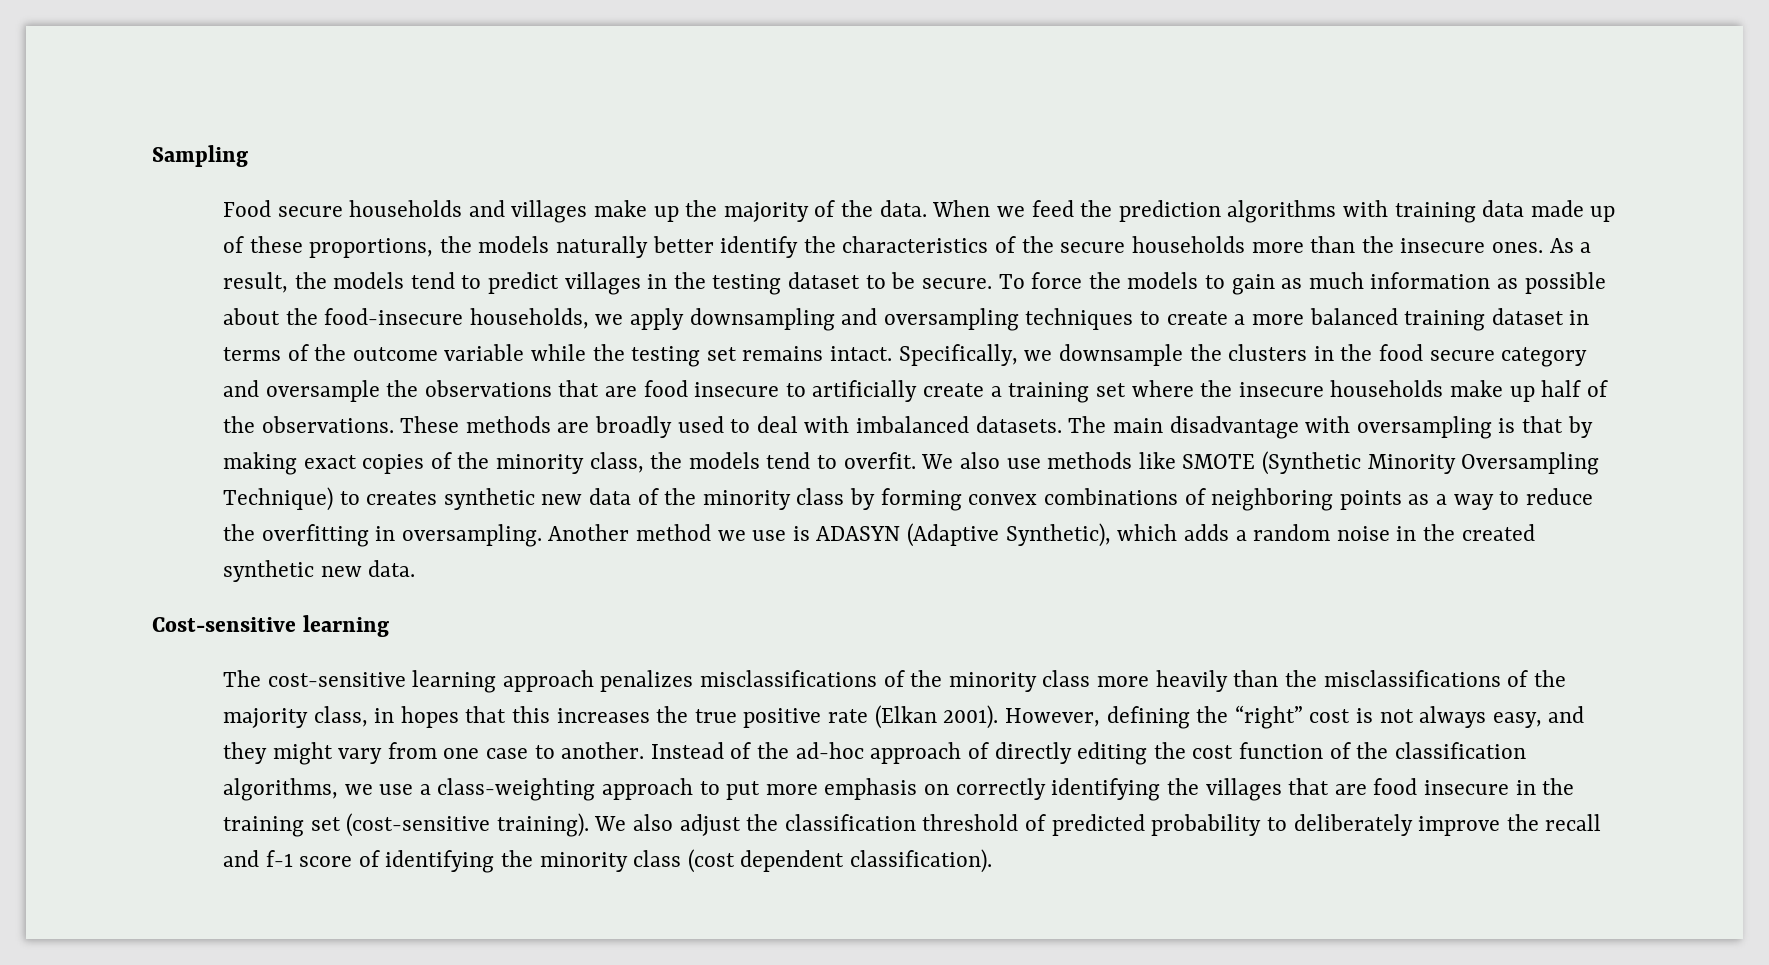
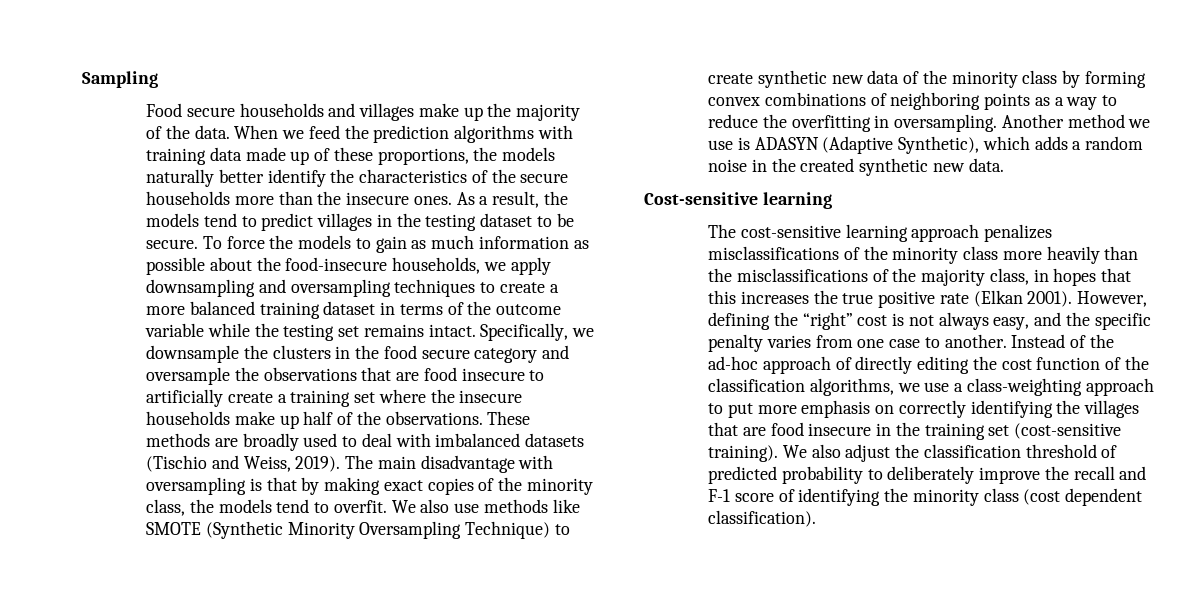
[975,416,1062,433] datasets. -> [525,433,585,447] [146,455,341,472] datasets (Tischio and Weiss, 2019).
[366,491,438,505] creates -> [708,73,754,84] create
[222,742,383,765] they might vary -> [1065,312,1151,330] [708,334,811,352] the specific penalty varies
[265,850,293,867] f-1 -> [708,489,731,502] F-1

